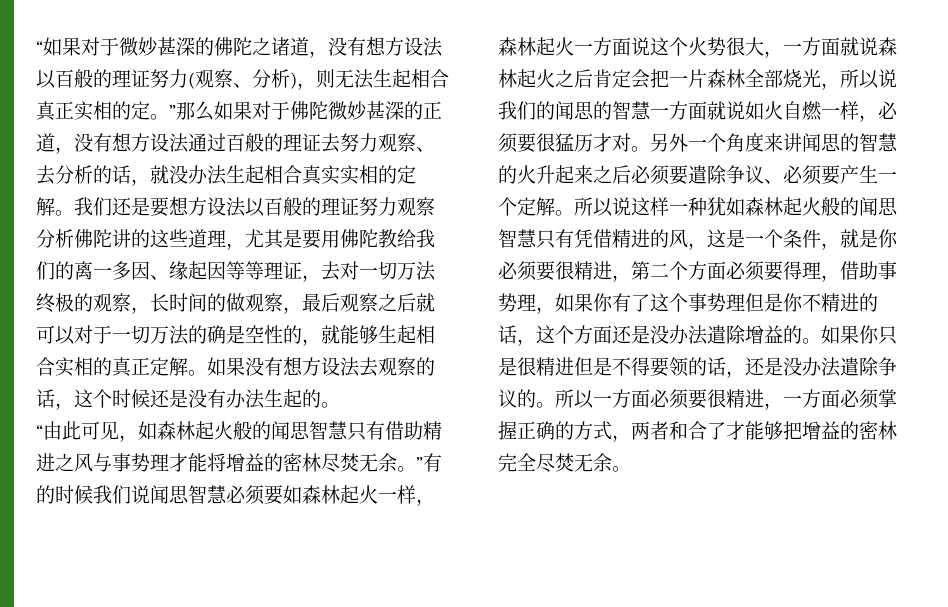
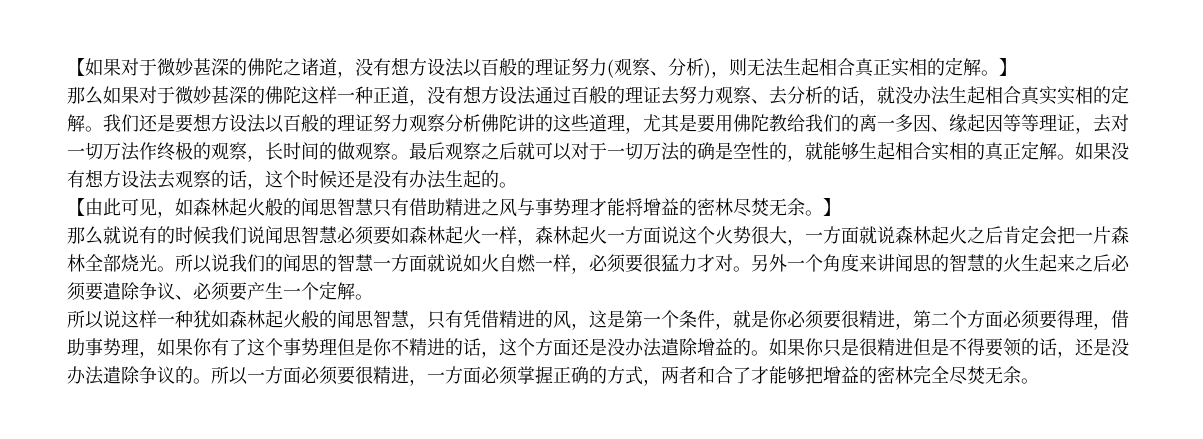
[36,41,43,54] “ -> [67,58,85,76] 【
[150,105,176,120] 。” -> [963,58,1017,76] 解。】 //
[290,101,423,120] 佛陀微妙甚深的 -> [175,86,373,104] 微妙甚深的佛陀这样一种
(436, 271) none -> [139,142,157,160] 作
[283,307,302,314] ， -> [391,154,409,160] 。
[36,425,43,438] “ -> [67,198,85,216] 【
[416,457,423,470] ” -> [823,198,841,216] [67,226,139,245] 】 // 那么就说
[821,83,840,90] ， -> [157,266,175,272] 。
[574,133,593,152] 历 -> [679,254,697,272] 力
[536,165,555,184] 升 -> [1021,254,1039,271] 生
(574, 213) none -> (373, 297) //
(537, 238) none -> [409,323,427,330] ，
(745, 238) none -> [625,310,643,328] 第

